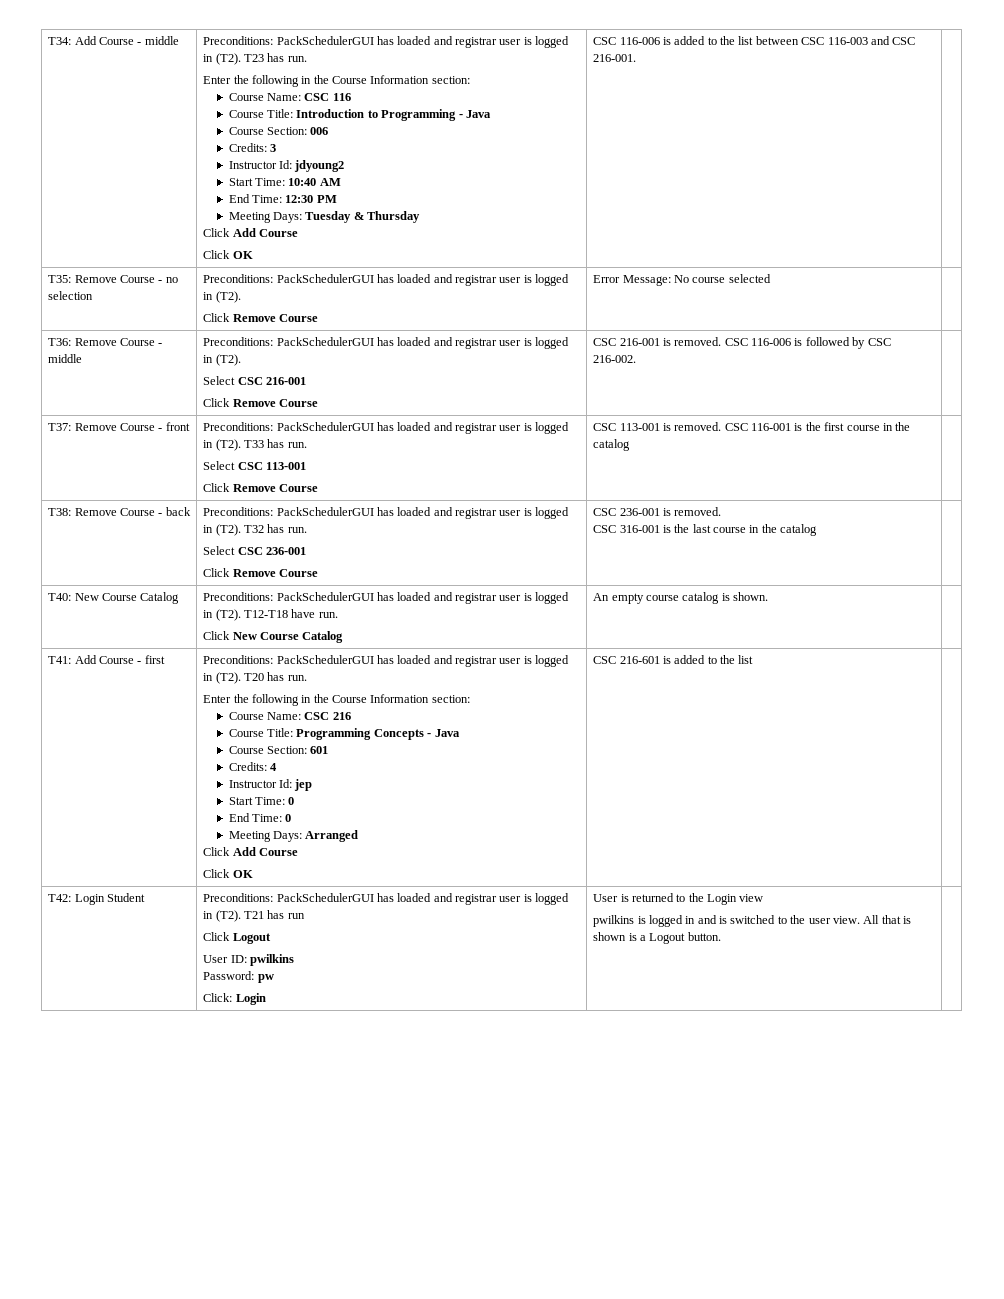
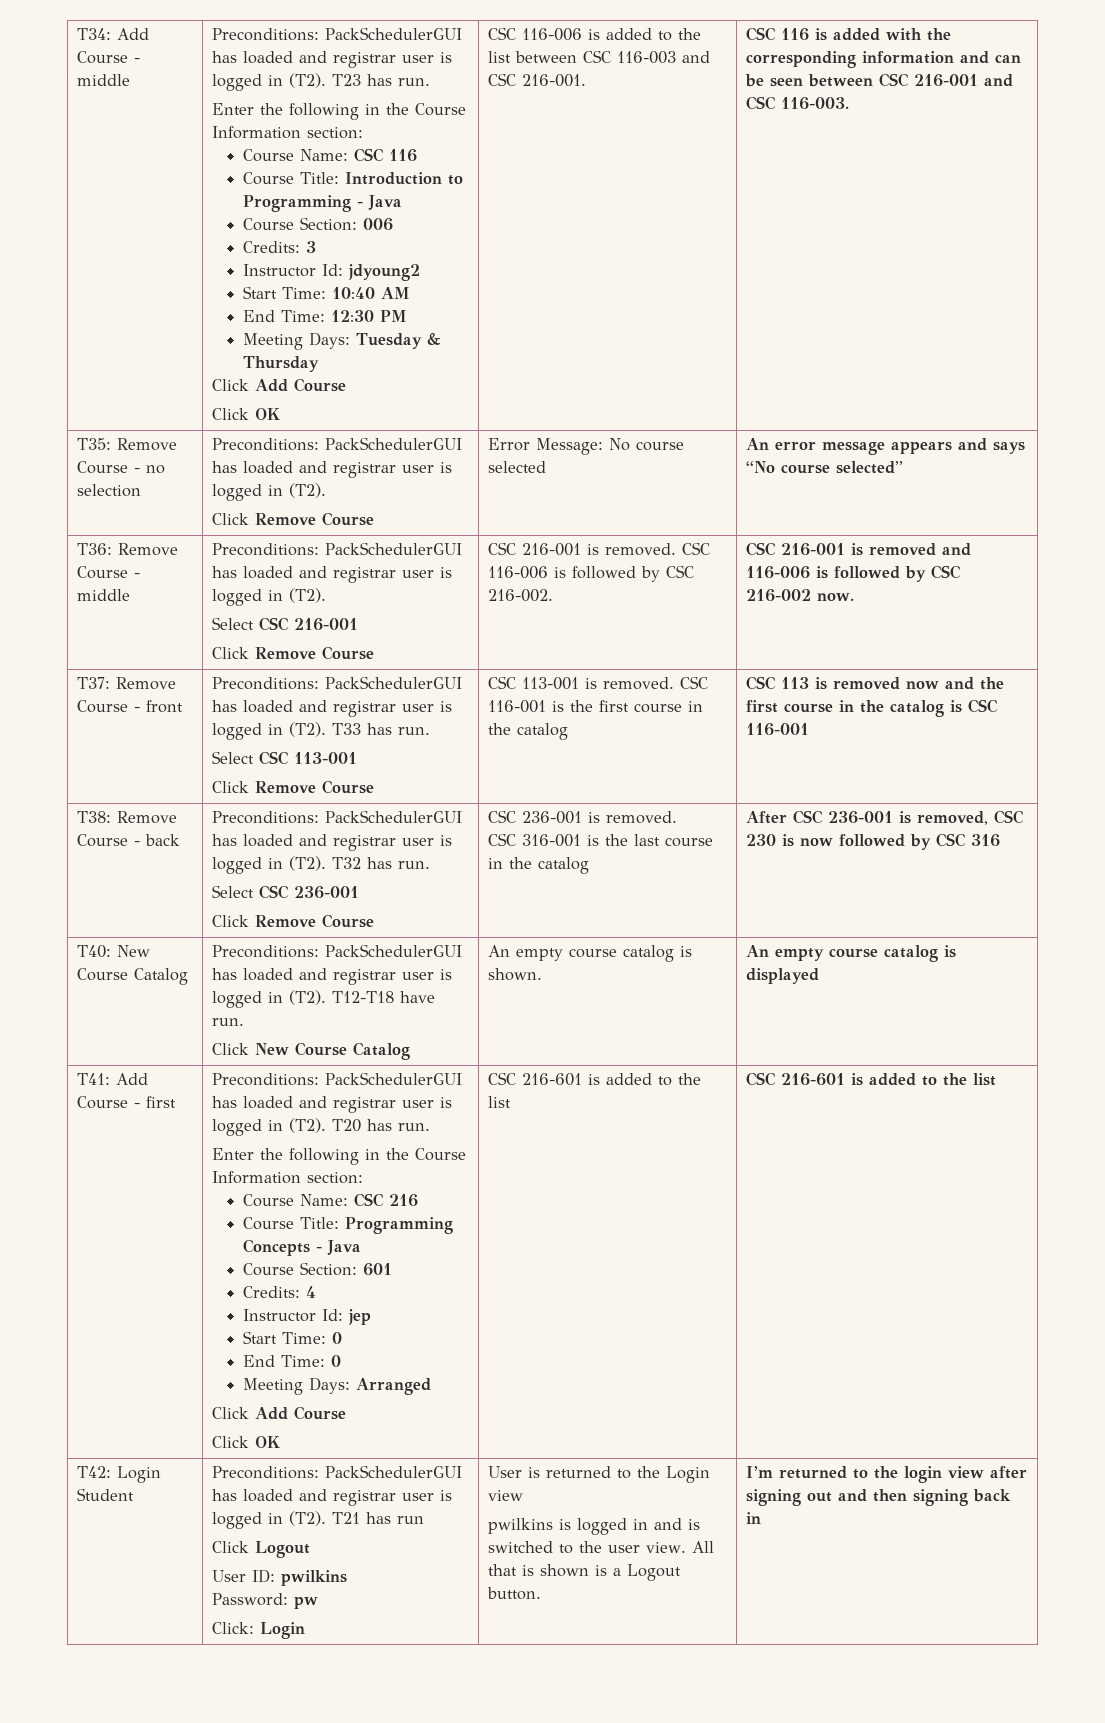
(637, 58) none -> [746,27,952,41] [746,51,1022,68] [745,73,1014,87] [746,96,850,110] CSC 116 is added with the corresponding information and can be seen between CSC 216-001 and CSC 116-003.
(771, 278) none -> [746,438,1026,455] [746,461,904,474] An error message appears and says “No course selected”
(637, 359) none -> [746,542,972,556] [746,565,962,582] [746,589,855,602] CSC 216-001 is removed and 116-006 is followed by CSC 216-002 now.
(631, 445) none -> [746,676,1005,690] [746,699,999,717] [746,723,810,736] CSC 113 is removed now and the first course in the catalog is CSC 116-001
(818, 530) none -> [746,810,1025,825] [746,833,1001,850] After CSC 236-001 is removed, CSC 230 is now followed by CSC 316
(769, 596) none -> [746,945,957,962] [746,968,820,984] An empty course catalog is displayed
(754, 659) none -> [746,1072,997,1086] CSC 216-601 is added to the list
(721, 936) none -> [746,1466,1028,1483] [746,1489,1012,1506] [746,1512,762,1524] I’m returned to the login view after signing out and then signing back in

